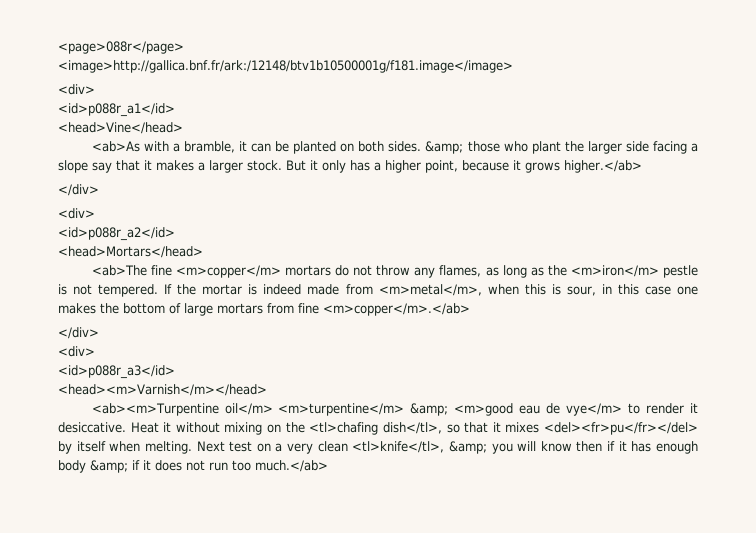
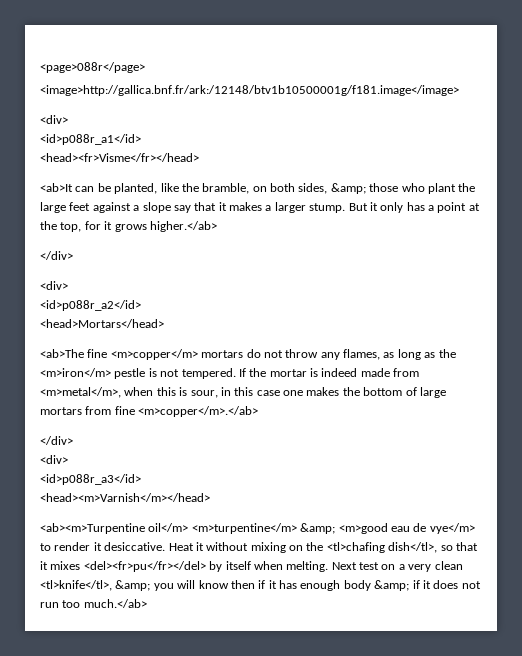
[58,122,183,134] [91,141,337,154] <head>Vine</head> // <ab>As with a bramble, it can be planted -> [40,153,199,162] [40,183,250,194] <head><fr>Visme</fr></head> // <ab>It can be planted, like the bramble,
[388,141,422,152] sides. -> [298,183,328,194] sides,
[587,141,687,154] larger side facing -> [40,202,131,213] large feet against
[247,160,282,171] stock. -> [309,203,346,213] stump.
[385,160,509,173] higher point, because -> [437,202,480,213] [40,221,101,232] point at the top, for

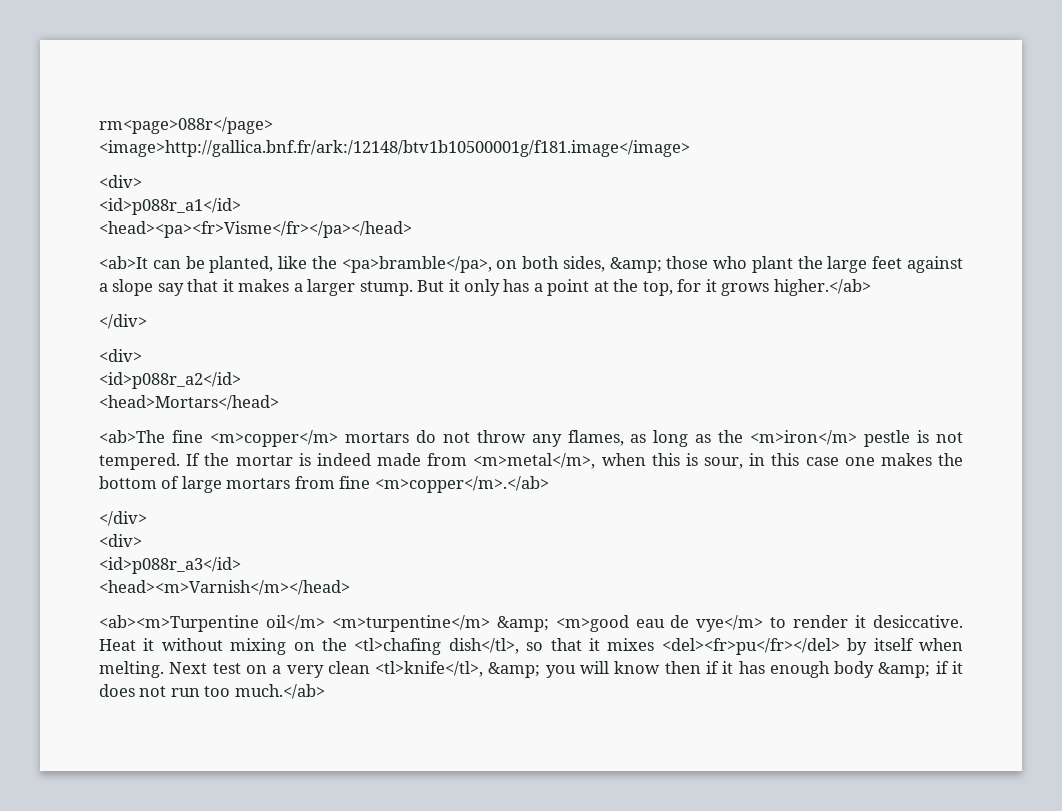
[40,62,145,73] <page>088r</page> -> [99,117,273,134] rm<page>088r</page>
[40,153,199,162] <head><fr>Visme</fr></head> -> [99,221,412,238] <head><pa><fr>Visme</fr></pa></head>
[202,183,250,194] bramble, -> [341,256,492,273] <pa>bramble</pa>,

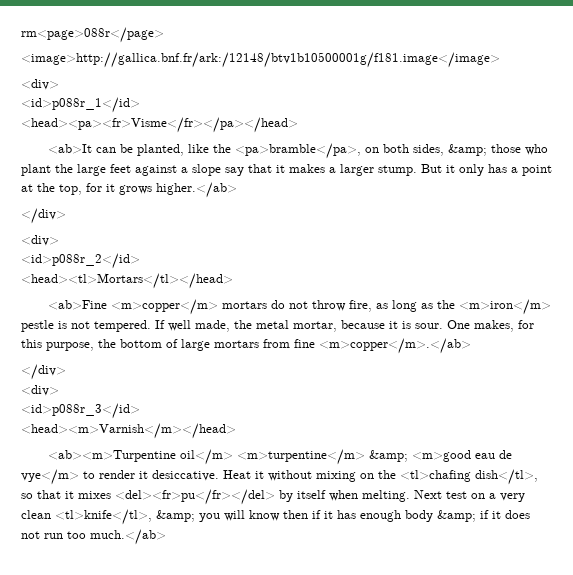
[99,198,241,215] <id>p088r_a1</id> -> [21,97,140,113] <id>p088r_1</id>
[99,372,241,389] [99,395,279,410] [99,430,203,443] <id>p088r_a2</id> // <head>Mortars</head> // <ab>The fine -> [21,253,140,269] [21,273,233,289] [47,300,107,310] <id>p088r_2</id> // <head><tl>Mortars</tl></head> // <ab>Fine
[531,430,624,447] any flames, -> [348,300,372,312] fire,
[204,453,932,469] the mortar is indeed made from <m>metal</m>, when this is sour, in this case one makes -> [168,320,534,332] [21,339,94,351] well made, the metal mortar, because it is sour. One makes, for this purpose,
[99,557,241,574] <id>p088r_a3</id> -> [21,403,140,419] <id>p088r_3</id>

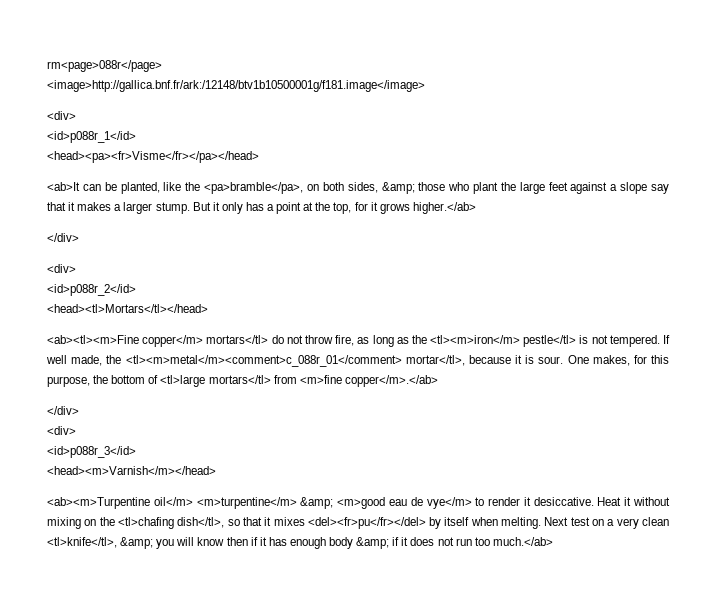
[47,299,267,315] <ab>Fine <m>copper</m> mortars -> [47,335,269,347] <ab><tl><m>Fine copper</m> mortars</tl>
[458,299,551,315] [21,320,54,332] <m>iron</m> pestle -> [430,335,577,347] <tl><m>iron</m> pestle</tl>
[256,320,337,332] metal mortar, -> [125,355,465,367] <tl><m>metal</m><comment>c_088r_01</comment> mortar</tl>,
[181,338,471,354] large mortars from fine <m>copper</m>.</ab> -> [160,375,438,387] <tl>large mortars</tl> from <m>fine copper</m>.</ab>

